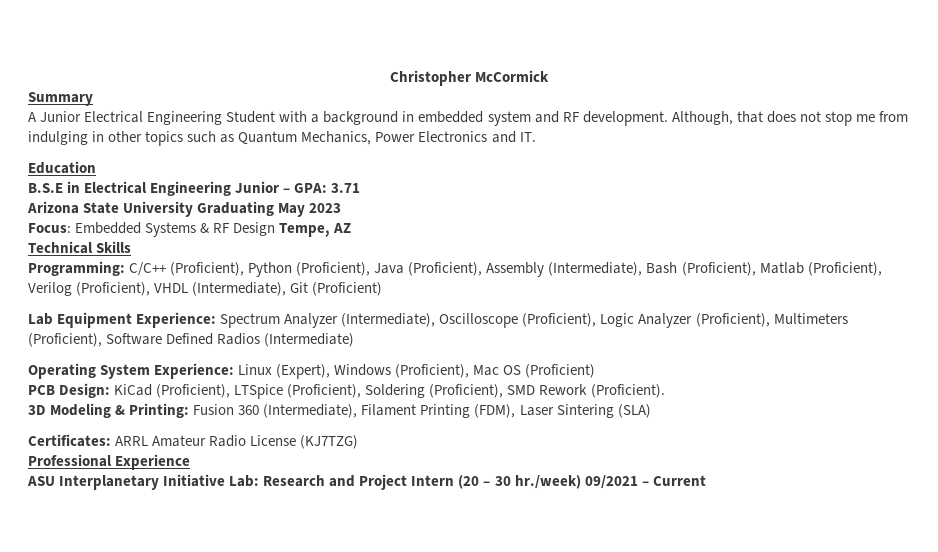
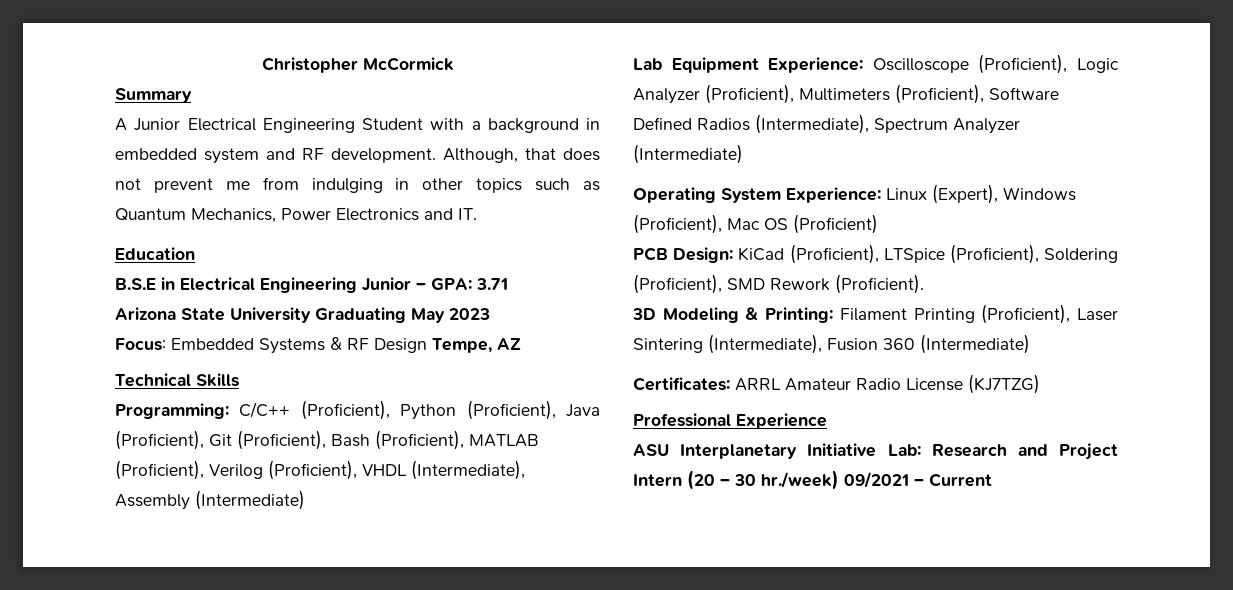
[824,111,852,126] stop -> [153,178,213,193] prevent
[486,262,643,277] Assembly (Intermediate), -> [209,430,326,450] Git (Proficient),
[759,262,804,274] Matlab -> [469,434,539,447] MATLAB
[290,282,383,296] Git (Proficient) -> [115,490,305,510] Assembly (Intermediate)
[220,313,436,328] Spectrum Analyzer (Intermediate), -> (864, 65) none
(261, 339) none -> [755,114,1020,134] (Intermediate), Spectrum Analyzer
[193,404,651,418] Fusion 360 (Intermediate), Filament Printing (FDM), Laser Sintering (SLA) -> [839,304,1118,324] [633,334,1030,354] Filament Printing (Proficient), Laser Sintering (Intermediate), Fusion 360 (Intermediate)

